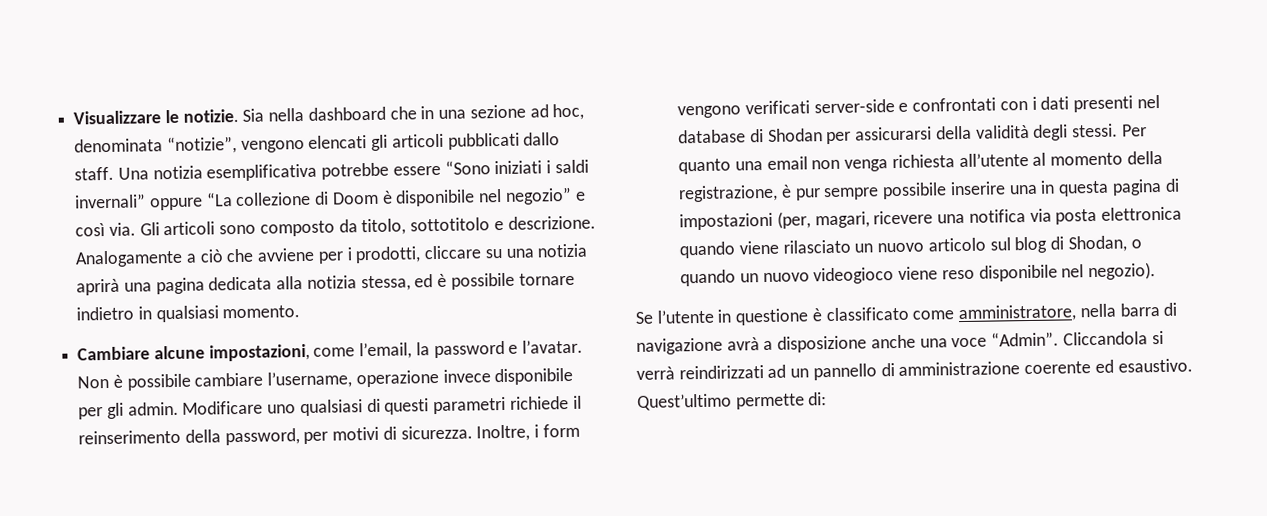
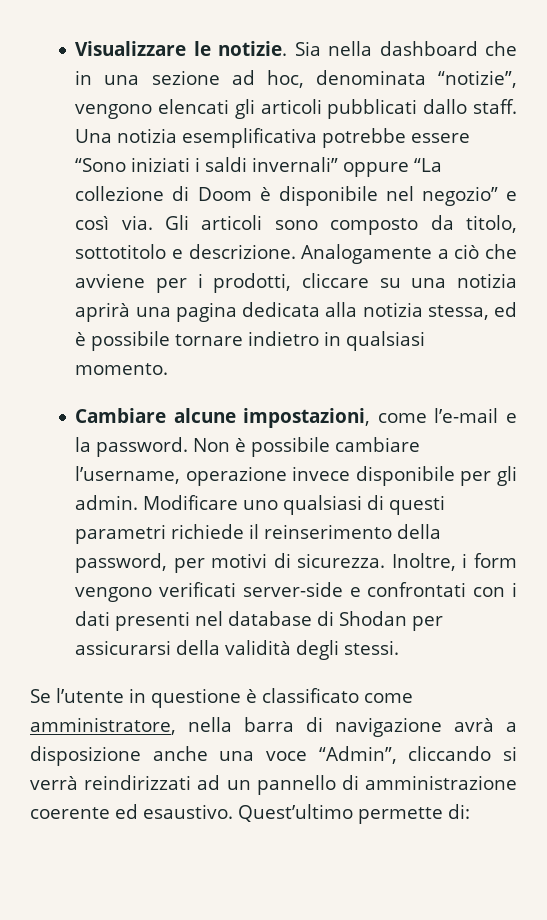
[359,339,584,360] l’email, la password e l’avatar. -> [434,408,517,423] [75,437,189,457] l’e-mail e la password.
[1121,124,1147,137] [678,150,1163,175] [678,178,1180,203] [679,206,1183,231] [679,235,1142,259] [680,262,1157,287] Per quanto una email non venga richiesta all’utente al momento della registrazione, è pur sempre possibile inserire una in questa pagina di impostazioni (per, magari, ricevere una notifica via posta elettronica quando viene rilasciato un nuovo articolo sul blog di Shodan, o quando un nuovo videogioco viene reso disponibile nel negozio). -> (400, 647) none
[991,331,1148,347] “Admin”. Cliccandola -> [318,746,492,764] “Admin”, cliccando

